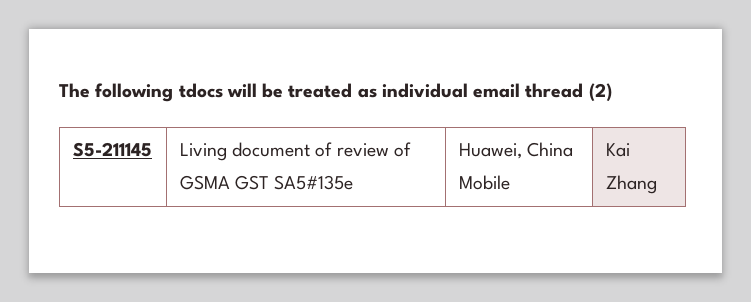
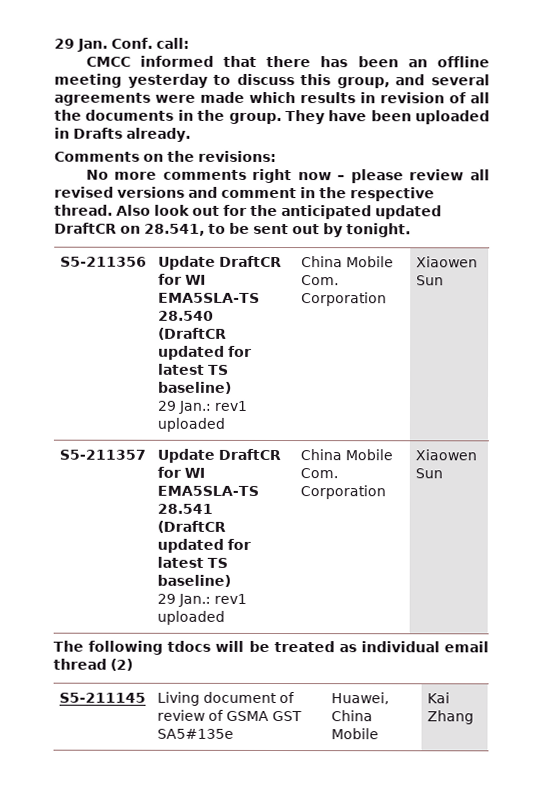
(59, 90) none -> [54,37,190,52] [85,55,491,68] [54,73,490,89] [54,91,490,106] [54,109,490,125] [54,127,191,142] [54,150,277,163] [85,168,491,184] [54,186,435,202] [54,204,442,220] [54,222,411,238] [59,256,147,267] [157,255,282,270] [157,273,206,285] [157,292,260,303] [157,310,214,321] [157,327,227,340] [157,345,252,360] [157,363,229,375] [157,381,232,394] [156,400,247,414] [156,417,225,432] [300,256,394,268] [300,275,339,286] [300,292,387,307] [415,256,478,268] [415,275,444,286] [58,449,146,460] [156,448,281,463] [156,466,205,478] [156,485,259,496] [156,503,213,514] [156,520,226,533] [156,538,251,553] [156,556,228,568] [156,574,231,587] [156,593,247,607] [156,610,225,625] [299,449,393,461] [299,468,338,479] [299,485,386,500] [414,449,477,461] [414,468,443,479] 29 Jan. Conf. call: // CMCC informed that there has been an offline meeting yesterday to discuss this group, and several agreements were made which results in revision of all the documents in the group. They have been uploaded in Drafts already. // Comments on the revisions: // No more comments right now – please review all revised versions and comment in the respective thread. Also look out for the anticipated updated DraftCR on 28.541, to be sent out by tonight. // S5-211356 | Update DraftCR for WI EMA5SLA-TS 28.540 // (DraftCR updated for latest TS baseline) // 29 Jan.: rev1 uploaded | China Mobile Com. Corporation | Xiaowen Sun // S5-211357 | Update DraftCR for WI EMA5SLA-TS 28.541 // (DraftCR updated for latest TS baseline) // 29 Jan.: rev1 uploaded | China Mobile Com. Corporation | Xiaowen Sun //

